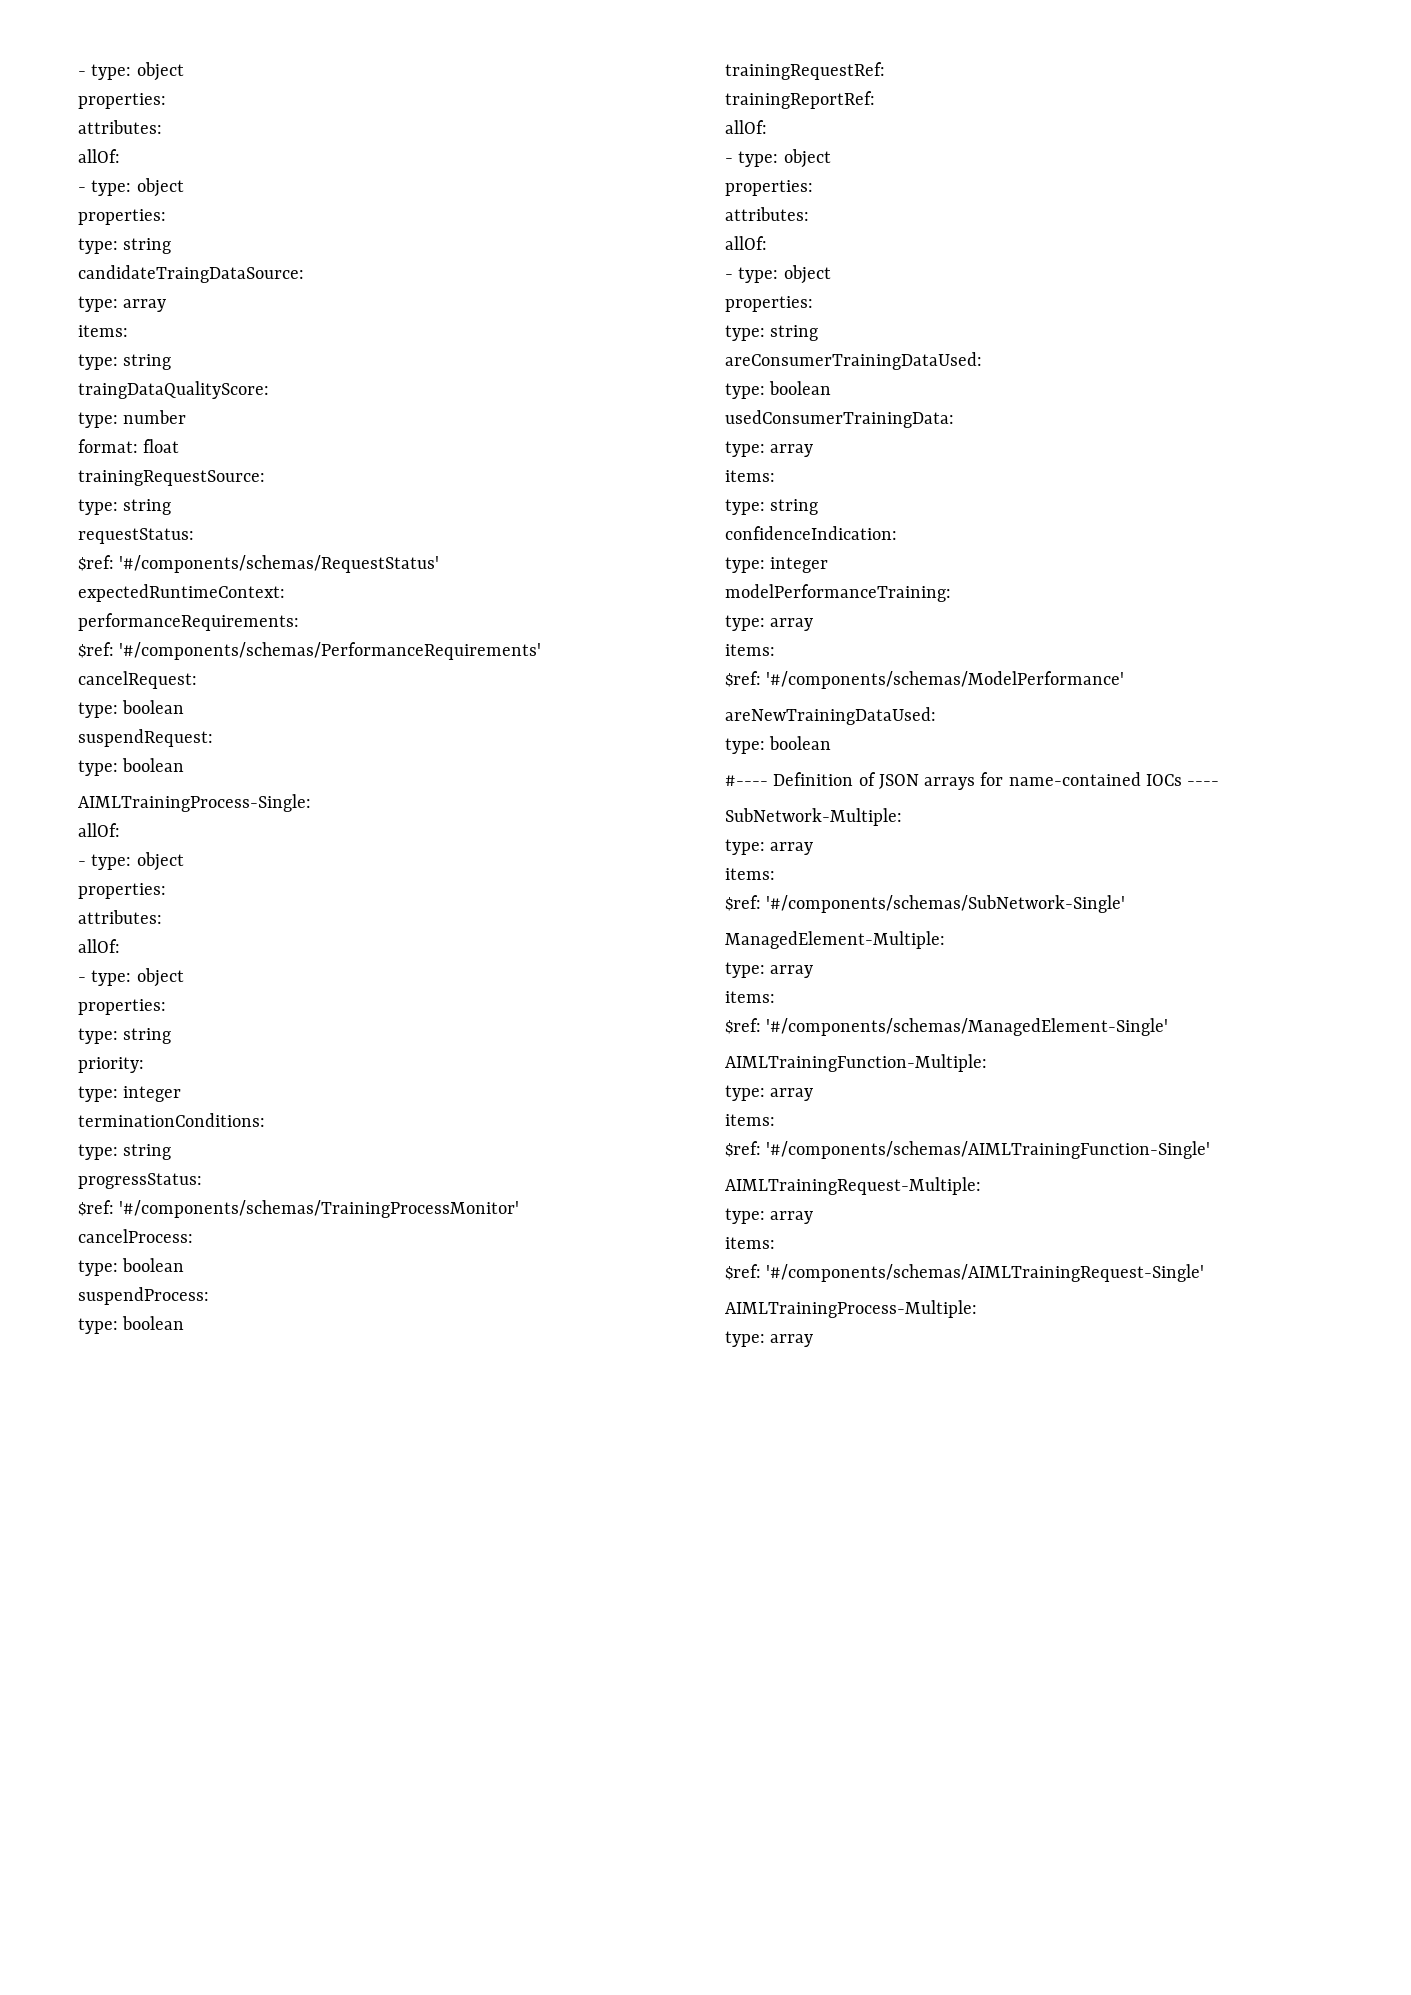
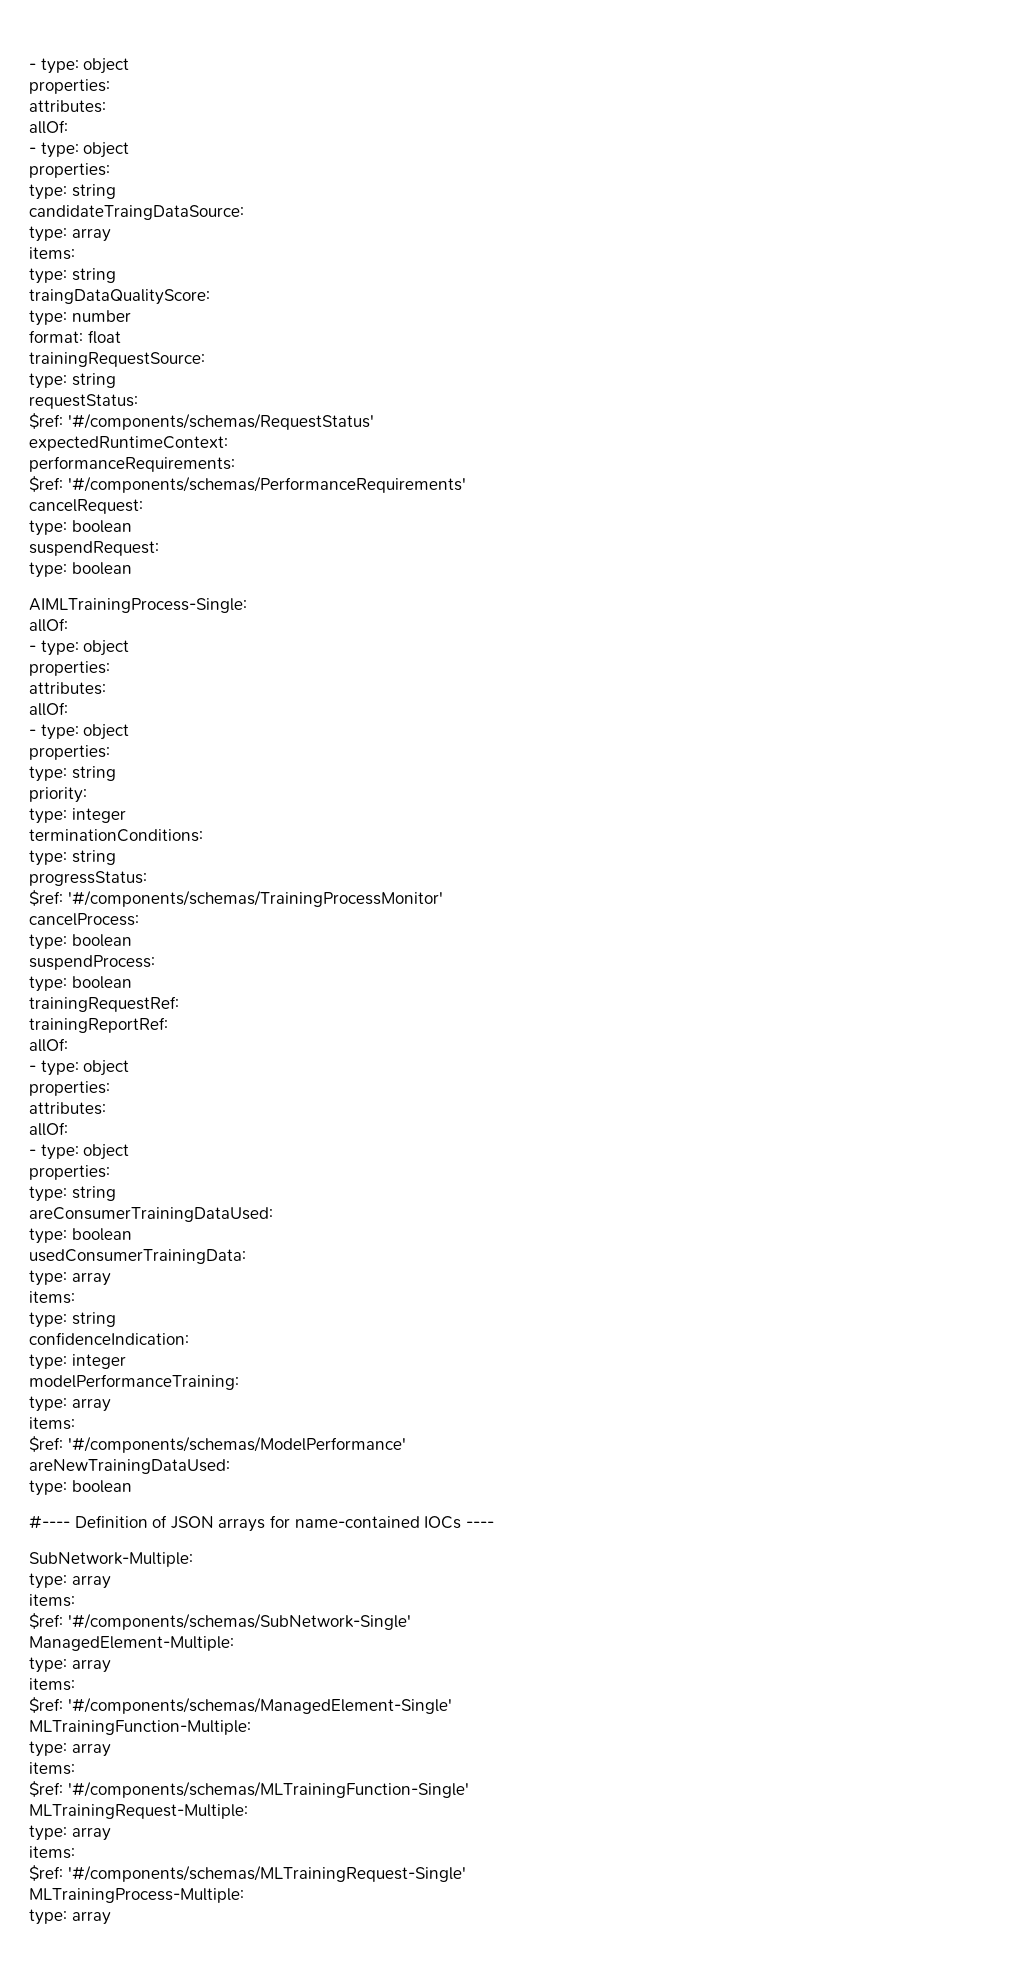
[725,1054,987,1072] [725,1085,814,1101] [725,1114,775,1126] [725,1141,1211,1159] [725,1177,981,1195] [725,1208,814,1224] [725,1237,775,1249] [725,1264,1205,1282] [725,1300,977,1318] AIMLTrainingFunction-Multiple: // type: array // items: // $ref: '#/components/schemas/AIMLTrainingFunction-Single' // AIMLTrainingRequest-Multiple: // type: array // items: // $ref: '#/components/schemas/AIMLTrainingRequest-Single' // AIMLTrainingProcess-Multiple: -> [29,1720,251,1735] [29,1741,111,1757] [29,1762,75,1775] [29,1781,469,1798] [29,1804,248,1819] [29,1825,111,1841] [29,1846,75,1859] [29,1865,466,1882] [29,1888,244,1903] MLTrainingFunction-Multiple: // type: array // items: // $ref: '#/components/schemas/MLTrainingFunction-Single' // MLTrainingRequest-Multiple: // type: array // items: // $ref: '#/components/schemas/MLTrainingRequest-Single' // MLTrainingProcess-Multiple:

